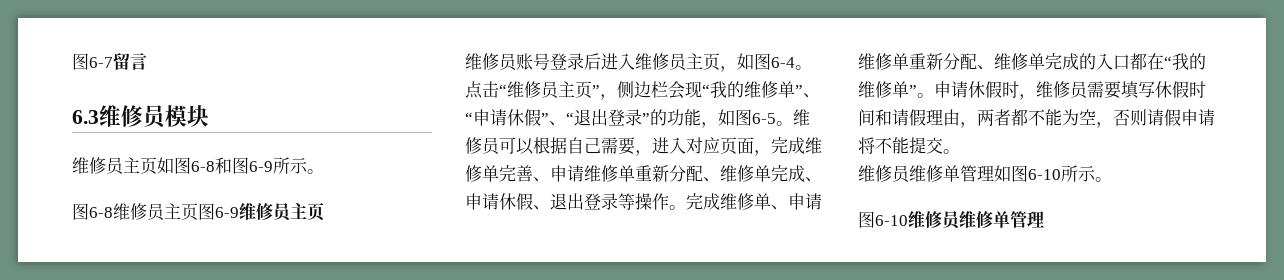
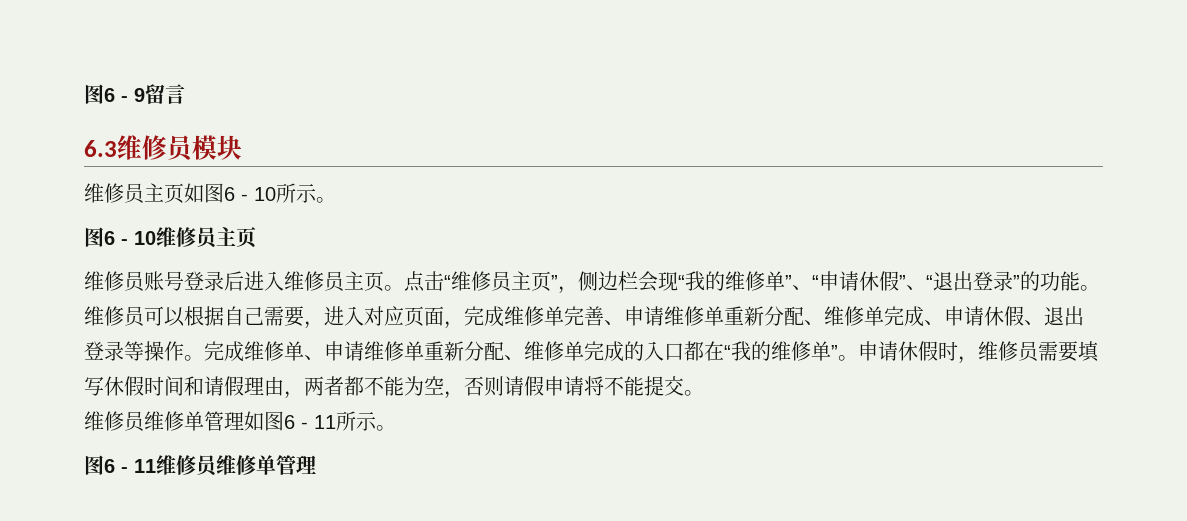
[72,53,113,70] 图6-7 -> [84,84,145,104] 图6 - 9
[191,157,324,174] [72,203,239,221] 6-8和图6-9所示。 // 图6-8维修员主页图6-9 -> [224,183,336,203] [84,227,156,247] 6 - 10所示。 // 图6 - 10
[720,53,795,72] ，如图6-4 -> (384, 281) none
[701,109,776,128] ，如图6-5 -> (1080, 281) none
[1028,165,1112,182] [858,211,908,228] 6-10所示。 // 图6-10 -> [284,411,396,431] [84,455,156,475] 6 - 11所示。 // 图6 - 11

